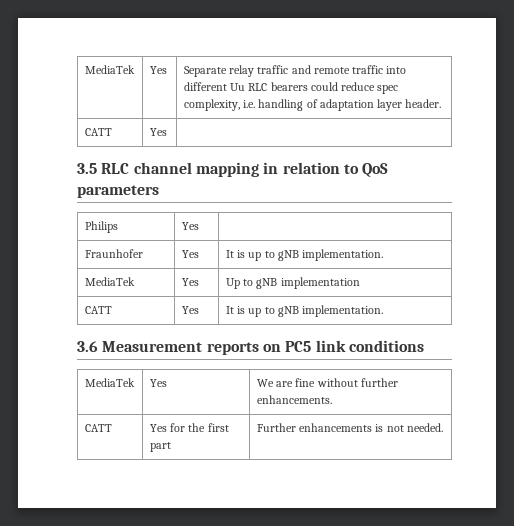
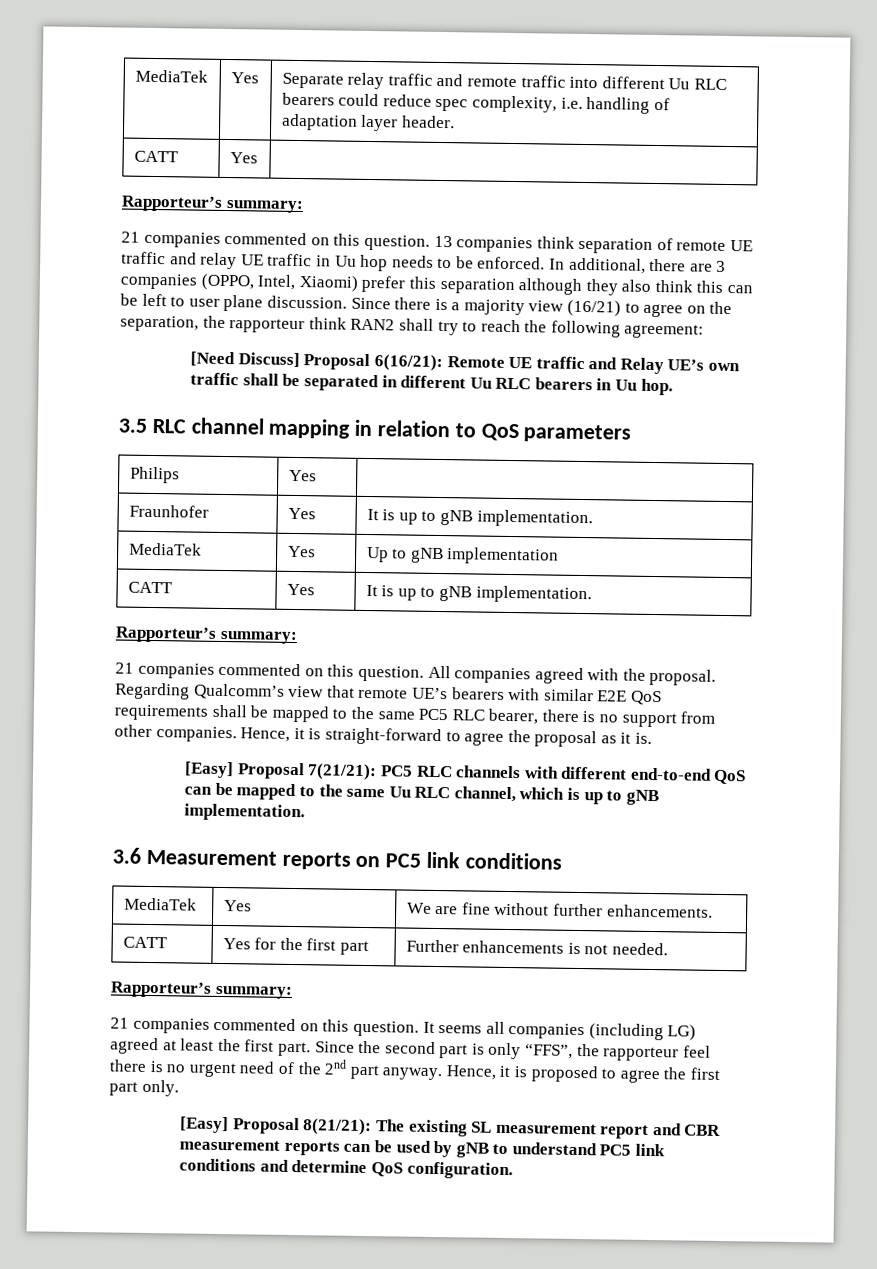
(167, 132) none -> [121,195,304,214] [121,231,754,254] [121,251,727,274] [120,273,754,296] [120,293,733,318] [120,315,705,339] [190,351,741,375] [190,372,673,396] // Rapporteur’s summary: // 21 companies commented on this question. 13 companies think separation of remote UE traffic and relay UE traffic in Uu hop needs to be enforced. In additional, there are 3 companies (OPPO, Intel, Xiaomi) prefer this separation although they also think this can be left to user plane discussion. Since there is a majority view (16/21) to agree on the separation, the rapporteur think RAN2 shall try to reach the following agreement: // [Need Discuss] Proposal 6(16/21): Remote UE traffic and Relay UE’s own traffic shall be separated in different Uu RLC bearers in Uu hop.
(384, 311) none -> [115,626,298,645] [115,662,717,686] [115,682,662,706] [114,704,716,728] [114,724,653,748] [184,761,747,785] [184,782,659,806] [184,803,306,822] // Rapporteur’s summary: // 21 companies commented on this question. All companies agreed with the proposal. Regarding Qualcomm’s view that remote UE’s bearers with similar E2E QoS requirements shall be mapped to the same PC5 RLC bearer, there is no support from other companies. Hence, it is straight-forward to agree the proposal as it is. // [Easy] Proposal 7(21/21): PC5 RLC channels with different end-to-end QoS can be mapped to the same Uu RLC channel, which is up to gNB implementation.
(443, 427) none -> [110,981,293,999] [110,1017,697,1041] [110,1037,711,1062] [109,1059,721,1084] [109,1079,179,1097] [180,1116,722,1139] [179,1139,666,1158] [179,1158,513,1180] // Rapporteur’s summary: // 21 companies commented on this question. It seems all companies (including LG) agreed at least the first part. Since the second part is only “FFS”, the rapporteur feel there is no urgent need of the 2nd part anyway. Hence, it is proposed to agree the first part only. // [Easy] Proposal 8(21/21): The existing SL measurement report and CBR measurement reports can be used by gNB to understand PC5 link conditions and determine QoS configuration.

